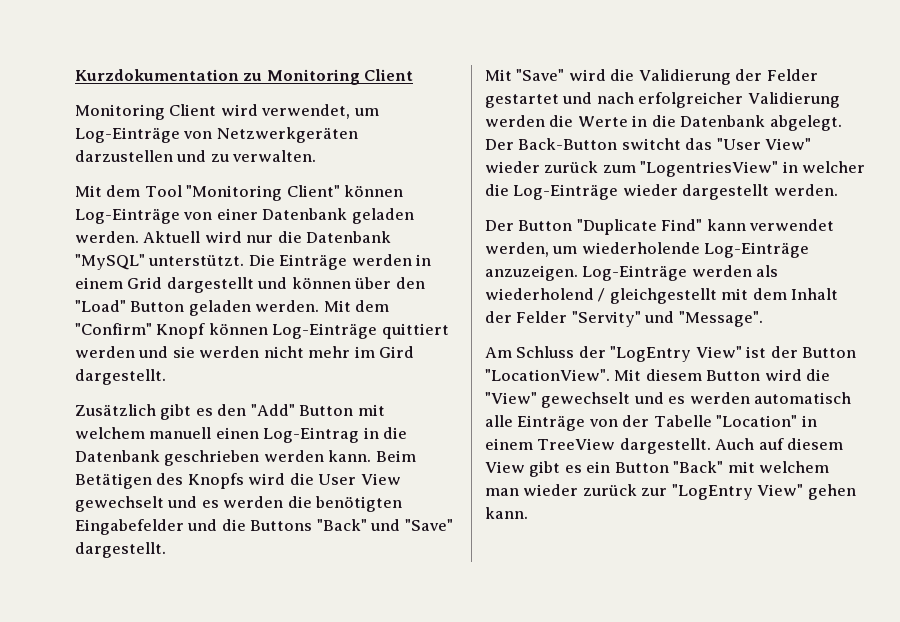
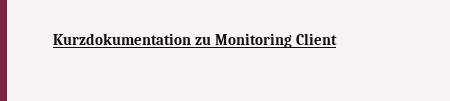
[75,104,379,120] [75,127,358,143] [75,150,317,162] [75,185,404,201] [75,208,414,224] [75,231,392,243] [75,254,432,270] [75,277,425,293] [75,300,390,316] [75,323,449,339] [75,346,415,358] [75,369,166,385] [75,404,385,420] [75,427,408,443] [75,450,416,466] [75,473,401,489] [75,496,403,512] [75,519,453,535] [75,542,166,558] [485,69,818,85] [485,92,840,108] [485,115,842,131] [485,138,812,150] [485,161,866,177] [485,184,838,200] [485,219,835,235] [485,242,810,258] [485,265,779,281] [485,288,839,304] [485,311,763,327] [485,346,857,362] [485,369,831,381] [485,392,852,408] [485,415,817,431] [485,438,844,454] [485,461,830,477] [485,484,856,500] [485,507,528,519] // Monitoring Client wird verwendet, um Log-Einträge von Netzwerkgeräten darzustellen und zu verwalten. // Mit dem Tool "Monitoring Client" können Log-Einträge von einer Datenbank geladen werden. Aktuell wird nur die Datenbank "MySQL" unterstützt. Die Einträge werden in einem Grid dargestellt und können über den "Load" Button geladen werden. Mit dem "Confirm" Knopf können Log-Einträge quittiert werden und sie werden nicht mehr im Gird dargestellt. // Zusätzlich gibt es den "Add" Button mit welchem manuell einen Log-Eintrag in die Datenbank geschrieben werden kann. Beim Betätigen des Knopfs wird die User View gewechselt und es werden die benötigten Eingabefelder und die Buttons "Back" und "Save" dargestellt. // Mit "Save" wird die Validierung der Felder gestartet und nach erfolgreicher Validierung werden die Werte in die Datenbank abgelegt. Der Back-Button switcht das "User View" wieder zurück zum "LogentriesView" in welcher die Log-Einträge wieder dargestellt werden. // Der Button "Duplicate Find" kann verwendet werden, um wiederholende Log-Einträge anzuzeigen. Log-Einträge werden als wiederholend / gleichgestellt mit dem Inhalt der Felder "Servity" und "Message". // Am Schluss der "LogEntry View" ist der Button "LocationView". Mit diesem Button wird die "View" gewechselt und es werden automatisch alle Einträge von der Tabelle "Location" in einem TreeView dargestellt. Auch auf diesem View gibt es ein Button "Back" mit welchem man wieder zurück zur "LogEntry View" gehen kann. -> (337, 39) none

